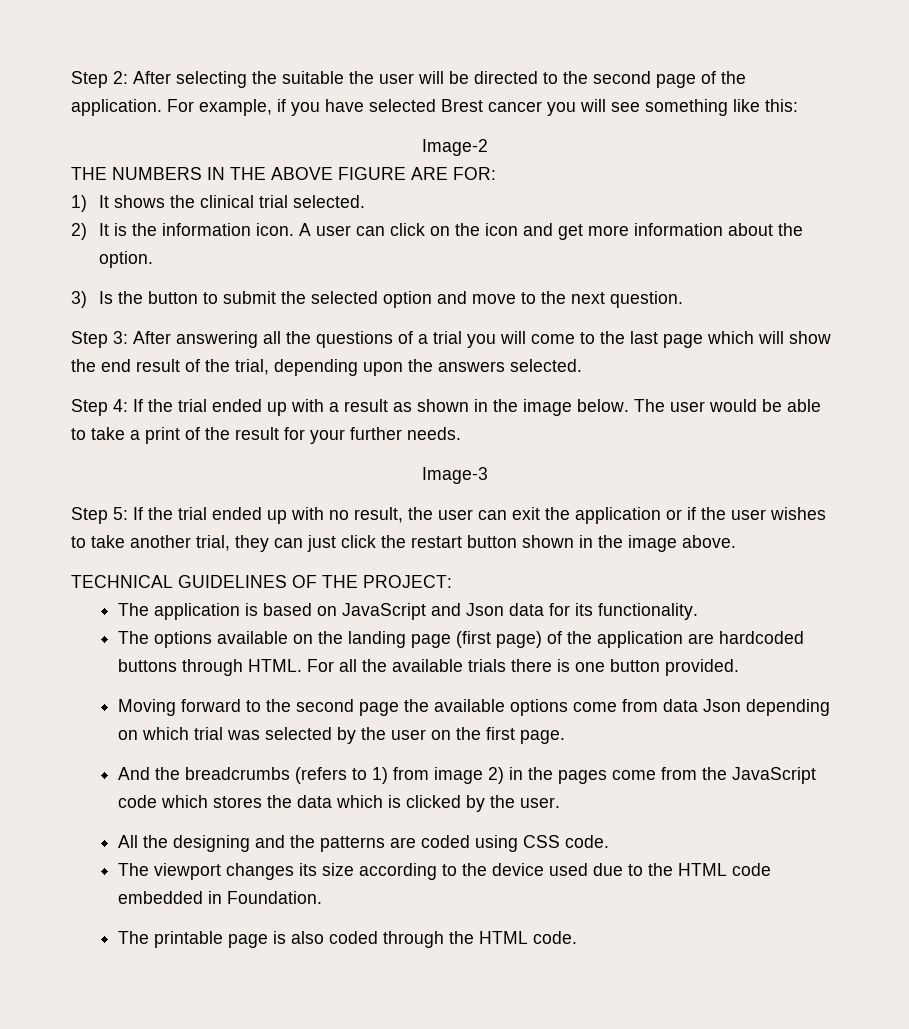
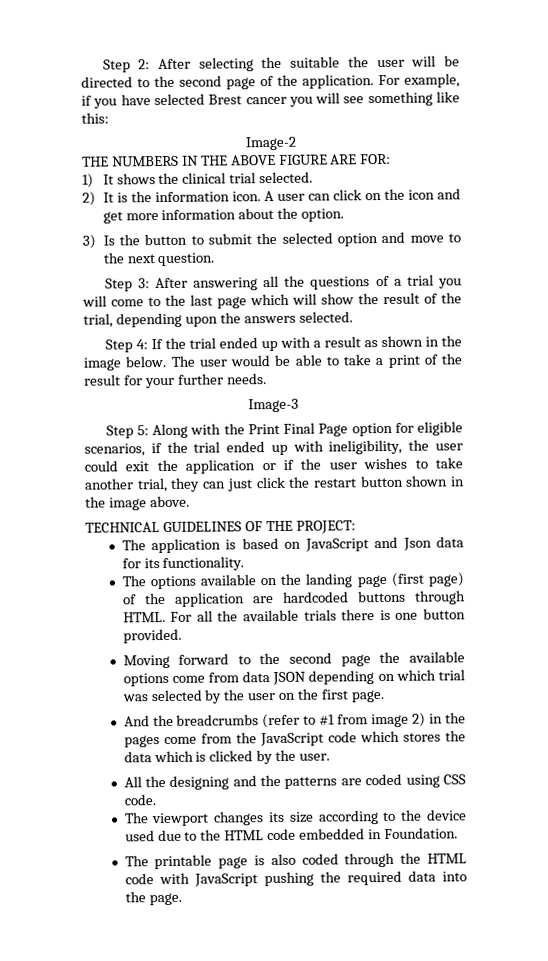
[101,359,131,372] end -> (379, 299) none
[133,507,507,524] If the trial ended up with no result, the user can -> [152,421,464,439] [84,439,463,457] [84,460,118,472] Along with the Print Final Page option for eligible scenarios, if the trial ended up with ineligibility, the user could
[703,699,742,712] Json -> [272,671,307,686] JSON
[295,767,389,784] (refers to 1) -> [262,713,336,729] (refer to #1
[533,931,578,944] code. -> [124,870,468,887] [124,891,182,906] code with JavaScript pushing the required data into the page.

